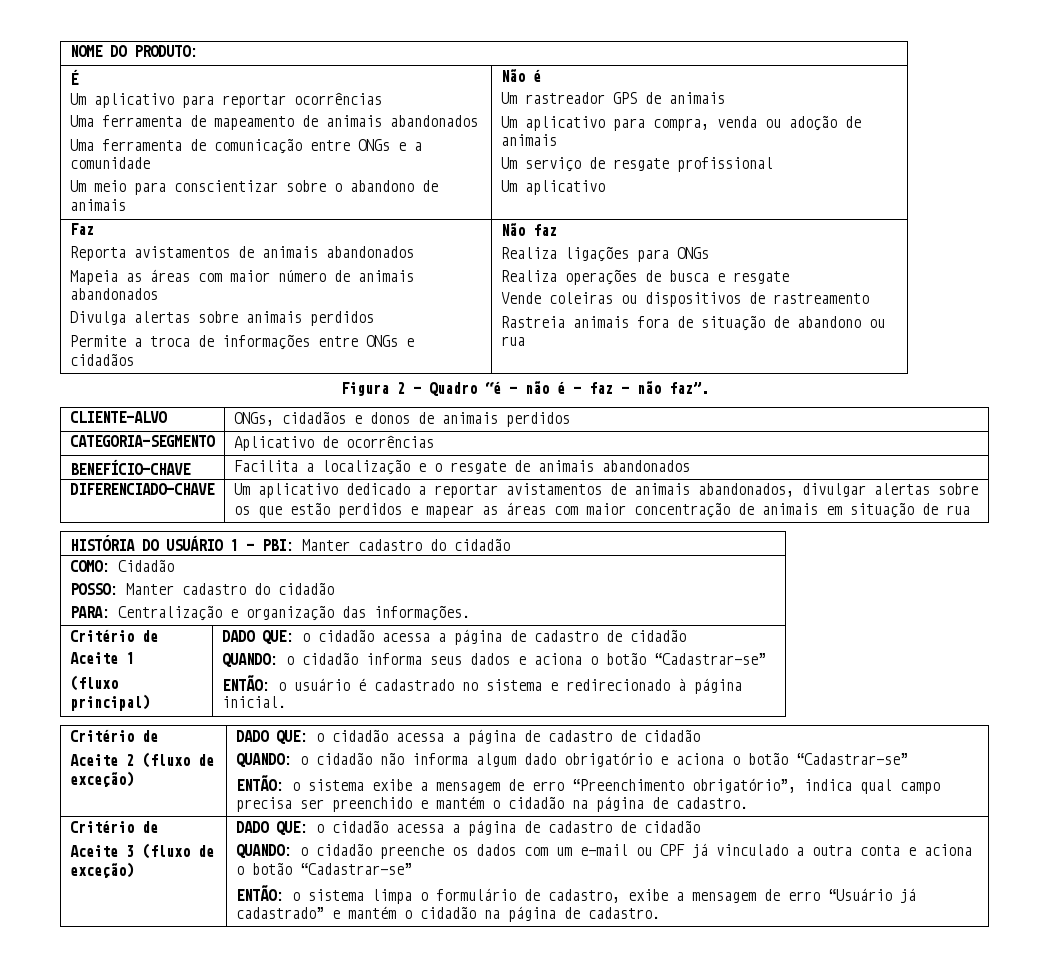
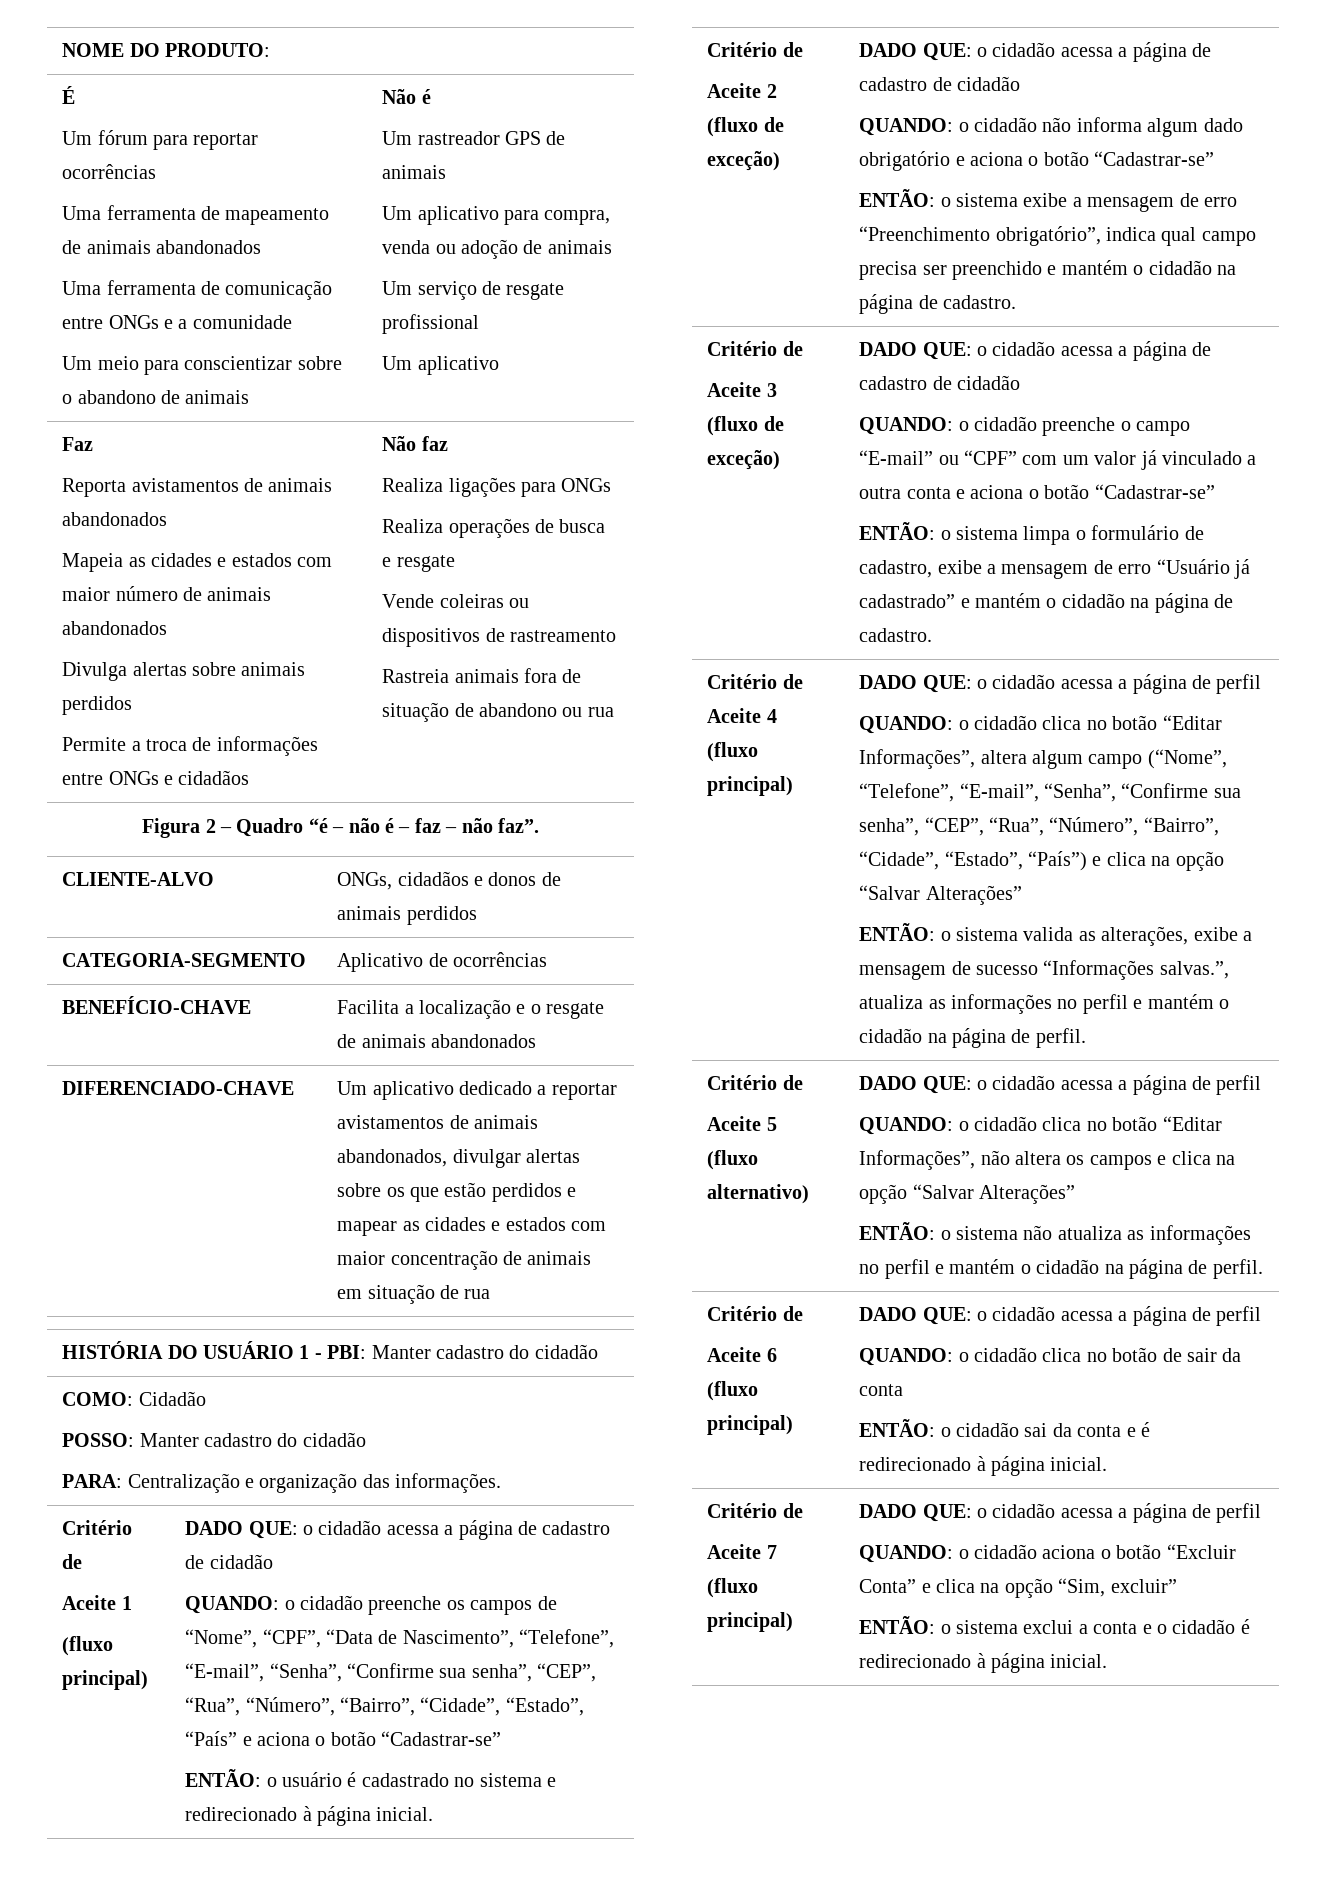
[93,93,174,108] aplicativo -> [97,130,148,145] fórum
[149,269,190,282] áreas -> [151,553,292,567] cidades e estados
[505,502,546,515] áreas -> [425,1217,566,1231] cidades e estados
[365,653,510,665] informa seus dados -> [368,1596,557,1615] [185,1629,615,1648] [185,1663,597,1682] [185,1697,584,1716] [185,1731,238,1746] preenche os campos de “Nome”, “CPF”, “Data de Nascimento”, “Telefone”, “E-mail”, “Senha”, “Confirme sua senha”, “CEP”, “Rua”, “Número”, “Bairro”, “Cidade”, “Estado”, “País”
[451,844,685,856] os dados com um e-mail ou CPF -> [1120,421,1191,436] [859,450,1137,465] o campo “E-mail” ou “CPF” com um valor
(660, 913) none -> [707,674,803,689] [707,708,777,723] [707,742,759,762] [707,776,794,796] [859,674,1262,694] [859,715,1222,734] [859,749,1227,769] [859,783,1241,802] [859,817,1219,836] [859,851,1224,871] [859,885,1022,905] [859,923,1253,946] [859,960,1229,980] [859,994,1230,1014] [859,1028,1086,1048] [707,1075,803,1090] [707,1116,777,1131] [707,1150,759,1170] [707,1184,810,1204] [859,1075,1262,1095] [859,1116,1222,1135] [859,1150,1236,1170] [859,1184,1076,1204] [859,1222,1251,1245] [859,1259,1263,1279] [707,1306,803,1321] [707,1347,777,1362] [707,1381,759,1401] [707,1415,794,1435] [859,1306,1262,1326] [859,1347,1242,1366] [859,1384,904,1396] [859,1419,1151,1437] [859,1456,1108,1476] [707,1503,803,1518] [707,1544,777,1559] [707,1578,759,1598] [707,1612,794,1632] [859,1503,1262,1523] [859,1544,1236,1563] [859,1578,1177,1598] [859,1616,1250,1634] [859,1653,1108,1673] // Critério de Aceite 4 (fluxo principal) | DADO QUE: o cidadão acessa a página de perfil // QUANDO: o cidadão clica no botão “Editar Informações”, altera algum campo (“Nome”, “Telefone”, “E-mail”, “Senha”, “Confirme sua senha”, “CEP”, “Rua”, “Número”, “Bairro”, “Cidade”, “Estado”, “País”) e clica na opção “Salvar Alterações” // ENTÃO: o sistema valida as alterações, exibe a mensagem de sucesso “Informações salvas.”, atualiza as informações no perfil e mantém o cidadão na página de perfil. // Critério de // Aceite 5 (fluxo alternativo) | DADO QUE: o cidadão acessa a página de perfil // QUANDO: o cidadão clica no botão “Editar Informações”, não altera os campos e clica na opção “Salvar Alterações” // ENTÃO: o sistema não atualiza as informações no perfil e mantém o cidadão na página de perfil. // Critério de // Aceite 6 (fluxo principal) | DADO QUE: o cidadão acessa a página de perfil // QUANDO: o cidadão clica no botão de sair da conta // ENTÃO: o cidadão sai da conta e é redirecionado à página inicial. // Critério de // Aceite 7 (fluxo principal) | DADO QUE: o cidadão acessa a página de perfil // QUANDO: o cidadão aciona o botão “Excluir Conta” e clica na opção “Sim, excluir” // ENTÃO: o sistema exclui a conta e o cidadão é redirecionado à página inicial.

